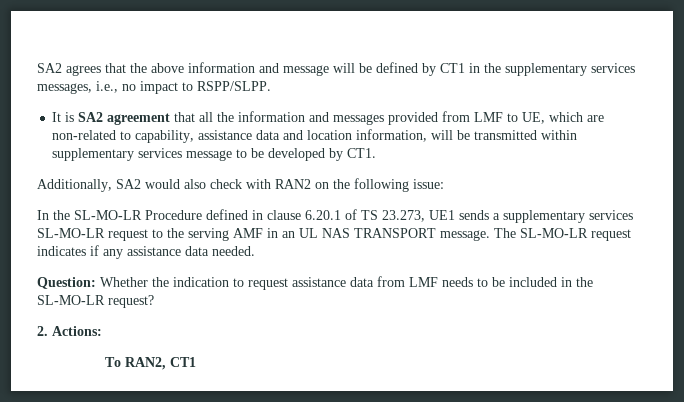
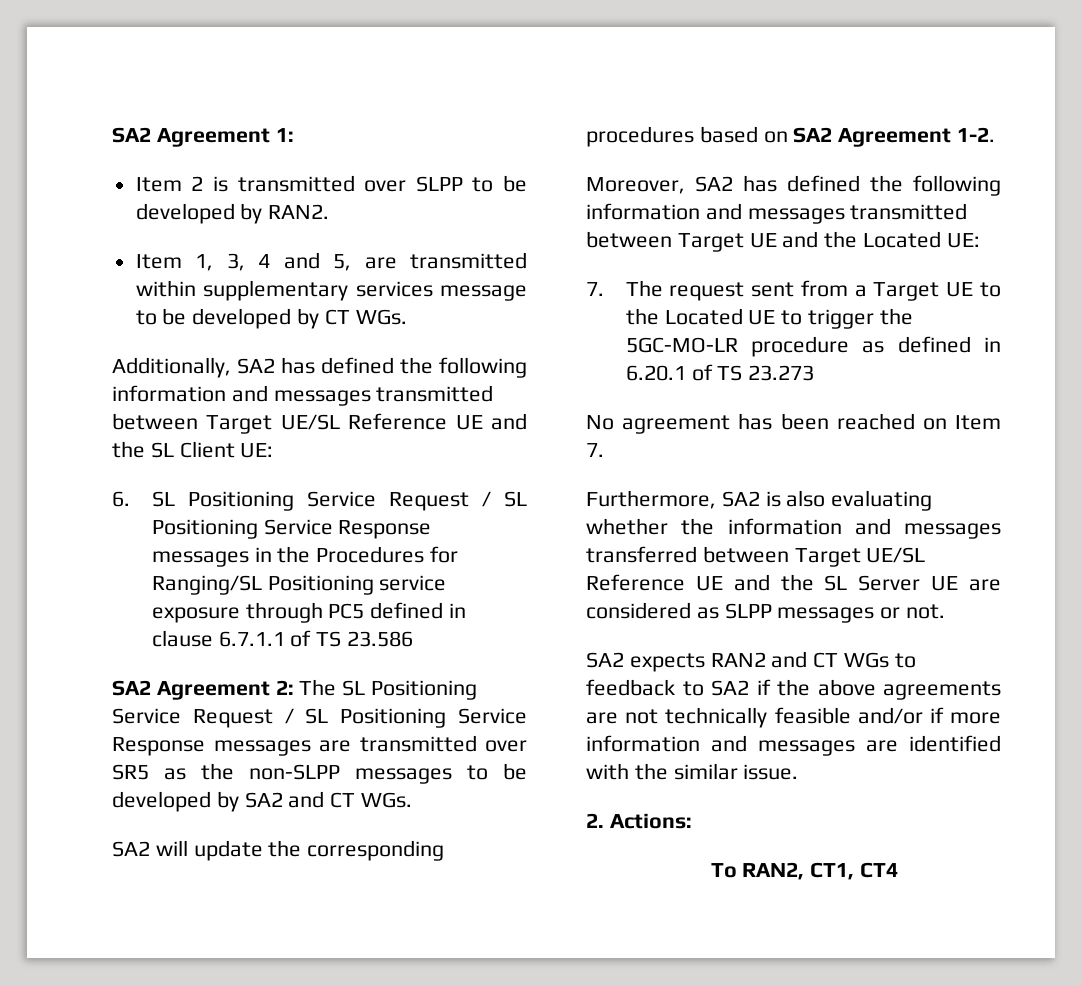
[37,62,635,76] [37,81,271,94] [52,111,605,125] [52,129,471,143] SA2 agrees that the above information and message will be defined by CT1 in the supplementary services messages, i.e., no impact to RSPP/SLPP. // It is SA2 agreement that all the information and messages provided from LMF to UE, which are non-related to capability, assistance data and location information, will be -> [112,127,294,147] [135,175,527,192] [135,203,330,224] [135,252,397,271] SA2 Agreement 1: // Item 2 is transmitted over SLPP to be developed by RAN2. // Item 1, 3, 4 and 5, are
[347,148,377,158] CT1. -> [324,309,407,325] CT WGs.
[145,178,444,192] [37,209,633,223] [37,228,631,241] [37,245,255,259] [37,276,593,290] [37,295,154,308] would also check with RAN2 on the following issue: // In the SL-MO-LR Procedure defined in clause 6.20.1 of TS 23.273, UE1 sends a supplementary services SL-MO-LR request to the serving AMF in an UL NAS TRANSPORT message. The SL-MO-LR request indicates if any assistance data needed. // Question: Whether the indication to request assistance data from LMF needs to be included in the SL-MO-LR request? -> [281,357,527,378] [112,385,494,406] [112,413,527,434] [112,441,274,458] [112,491,527,511] [151,519,432,539] [151,546,458,567] [151,575,447,595] [151,602,466,623] [151,630,413,647] [112,679,478,700] [112,708,527,728] [112,735,527,756] [112,763,527,784] [112,791,413,812] [112,840,445,861] [586,126,996,147] [586,175,1001,196] [586,203,968,224] [586,231,980,252] [586,280,1001,301] [625,308,913,329] [625,336,1001,357] [625,364,815,381] [586,413,1001,434] [586,443,604,457] [586,490,933,511] [586,518,1001,539] [586,546,926,567] [586,574,1001,591] [586,602,946,623] [586,651,916,672] [586,679,1001,700] [586,707,1001,728] [586,735,1001,756] [586,763,799,780] has defined the following information and messages transmitted between Target UE/SL Reference UE and the SL Client UE: // 6. SL Positioning Service Request / SL Positioning Service Response messages in the Procedures for Ranging/SL Positioning service exposure through PC5 defined in clause 6.7.1.1 of TS 23.586 // SA2 Agreement 2: The SL Positioning Service Request / SL Positioning Service Response messages are transmitted over SR5 as the non-SLPP messages to be developed by SA2 and CT WGs. // SA2 will update the corresponding procedures based on SA2 Agreement 1-2. // Moreover, SA2 has defined the following information and messages transmitted between Target UE and the Located UE: // 7. The request sent from a Target UE to the Located UE to trigger the 5GC-MO-LR procedure as defined in 6.20.1 of TS 23.273 // No agreement has been reached on Item 7. // Furthermore, SA2 is also evaluating whether the information and messages transferred between Target UE/SL Reference UE and the SL Server UE are considered as SLPP messages or not. // SA2 expects RAN2 and CT WGs to feedback to SA2 if the above agreements are not technically feasible and/or if more information and messages are identified with the similar issue.
[169,357,196,367] CT1 -> [810,862,898,880] CT1, CT4

